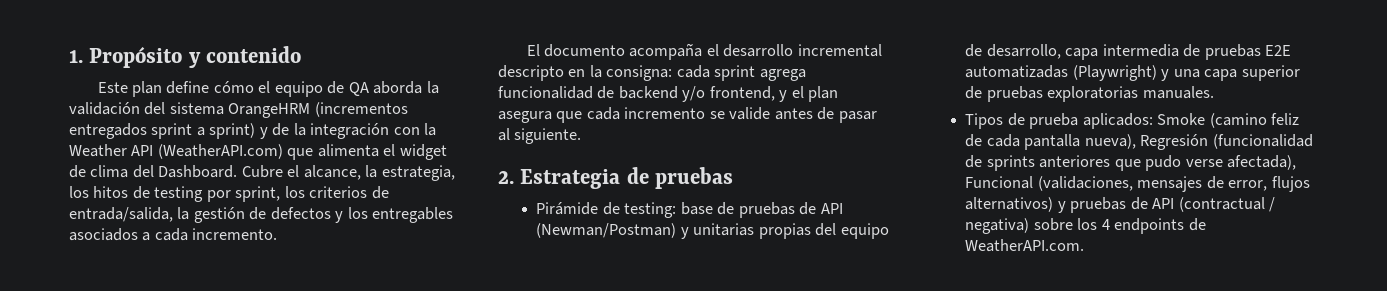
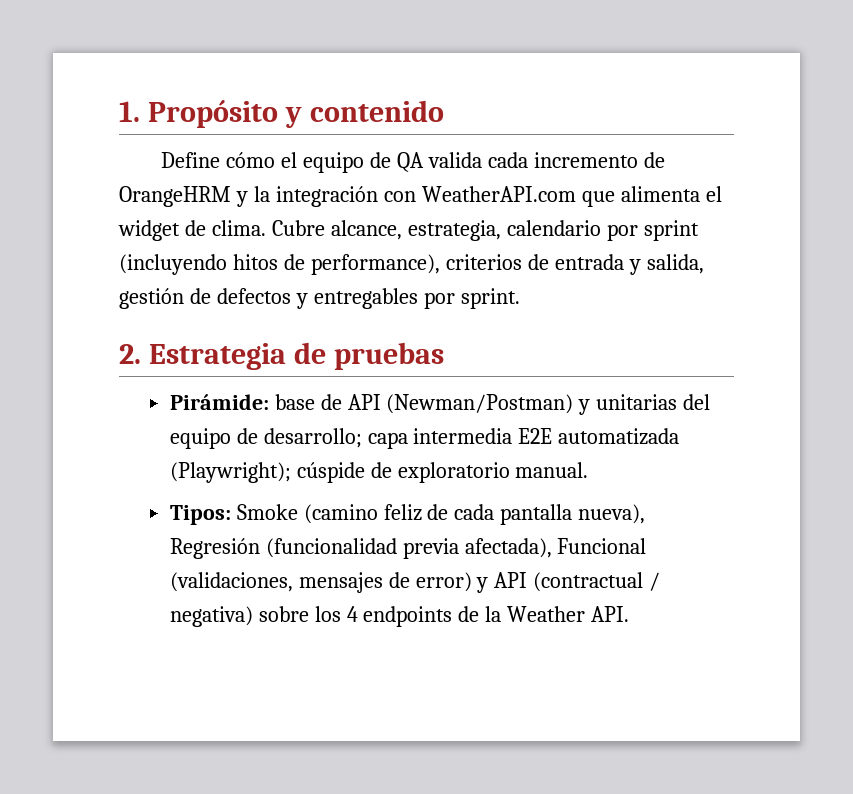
[97,81,210,97] Este plan define -> [161,152,221,168] Define
[373,81,439,94] [69,102,408,118] [69,123,437,139] [69,144,283,159] aborda la validación del sistema OrangeHRM (incrementos entregados sprint a sprint) y de la integración con la Weather API (WeatherAPI.com) -> [428,152,665,168] [119,186,576,207] valida cada incremento de OrangeHRM y la integración con WeatherAPI.com
[90,165,455,181] [69,186,389,202] [69,207,454,223] [69,228,278,241] [526,43,882,60] [498,65,806,81] [498,86,839,102] [498,107,877,123] [498,128,582,144] [498,167,734,189] [536,202,795,218] clima del Dashboard. Cubre el alcance, la estrategia, los hitos de testing por sprint, los criterios de entrada/salida, la gestión de defectos y los entregables asociados a cada incremento. // El documento acompaña el desarrollo incremental descripto en la consigna: cada sprint agrega funcionalidad de backend y/o frontend, y el plan asegura que cada incremento se valide antes de pasar al siguiente. // 2. Estrategia de pruebas // Pirámide de testing: base de pruebas -> [211,220,699,241] [119,254,704,275] [119,288,520,309] [119,342,444,370] [169,394,315,410] clima. Cubre alcance, estrategia, calendario por sprint (incluyendo hitos de performance), criterios de entrada y salida, gestión de defectos y entregables por sprint. // 2. Estrategia de pruebas // Pirámide: base
[758,223,811,239] propias -> (678, 402) none
[986,44,1061,59] desarrollo, -> [263,428,362,448] desarrollo;
[1183,44,1292,60] [965,65,1300,81] [965,86,1214,102] [965,113,1153,129] de pruebas E2E automatizadas (Playwright) y una capa superior de pruebas exploratorias manuales. // Tipos de prueba aplicados: -> [518,428,680,445] [169,462,589,483] [169,505,231,525] E2E automatizada (Playwright); cúspide de exploratorio manual. // Tipos:
[965,155,1223,171] de sprints anteriores que pudo verse -> [402,538,459,559] previa
[1228,176,1310,192] [965,197,1148,213] error, flujos alternativos) y pruebas de -> [415,572,489,593] error) y
[965,239,1085,252] WeatherAPI.com. -> [485,606,630,622] la Weather API.

